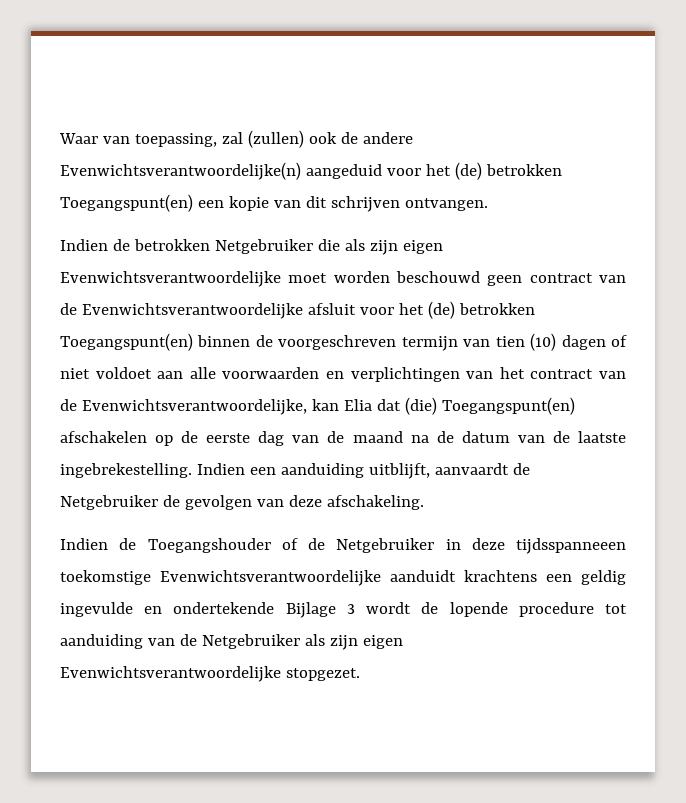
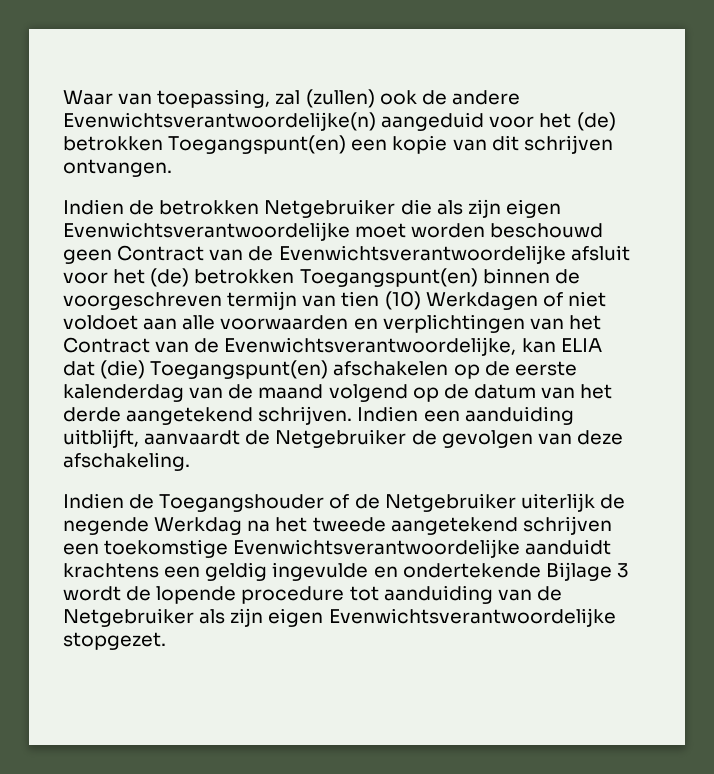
[529,273,593,283] contract -> [117,245,205,261] Contract
[561,335,606,350] dagen -> [425,292,538,310] Werkdagen
[530,369,594,379] contract -> [63,337,150,353] Contract
[343,399,372,411] Elia -> [560,338,602,352] ELIA
[258,431,285,446] dag -> [63,384,184,402] kalenderdag
[410,435,429,443] na -> [328,384,439,402] volgend op
[552,431,627,443] [60,463,192,478] de laatste ingebrekestelling. -> [580,384,613,399] [63,406,353,425] het derde aangetekend schrijven.
[445,538,626,554] in deze tijdsspanneeen -> [520,493,625,512] [63,516,612,535] [63,543,99,555] uiterlijk de negende Werkdag na het tweede aangetekend schrijven een

